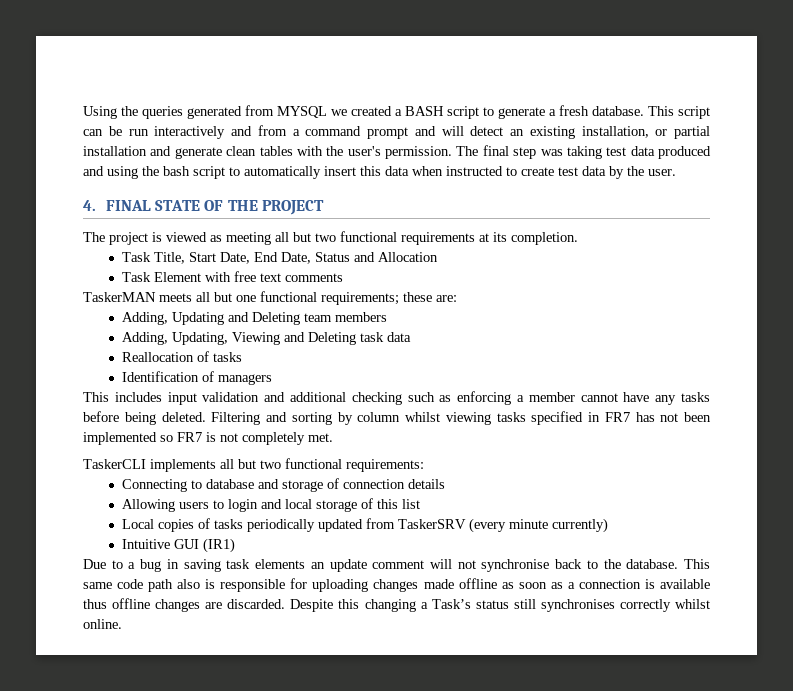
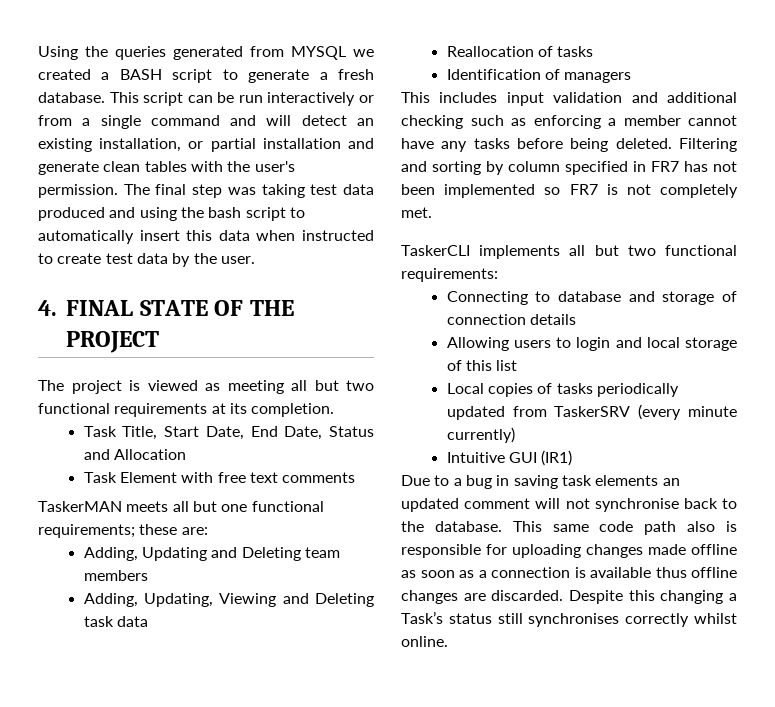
[231,126,252,136] and -> [359,95,374,103] or
[305,126,408,139] command prompt -> [100,115,220,129] single command
[405,412,526,425] whilst viewing tasks -> (560, 166) none
[329,559,367,572] update -> [401,498,459,512] updated

